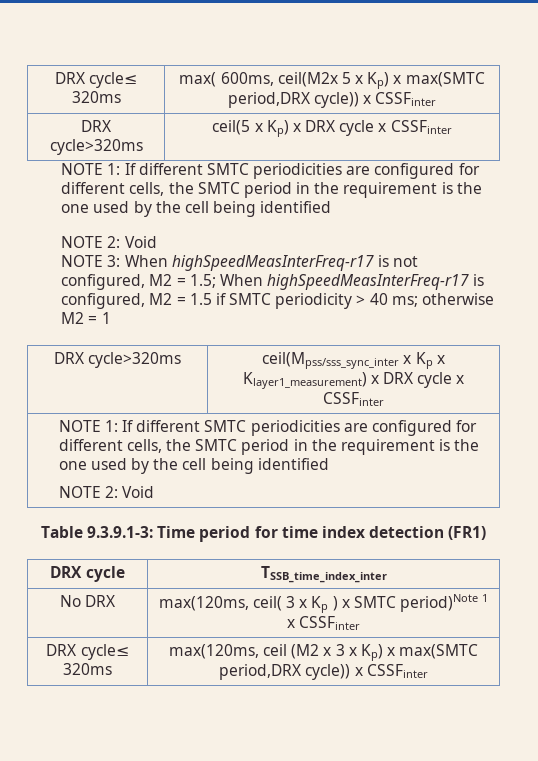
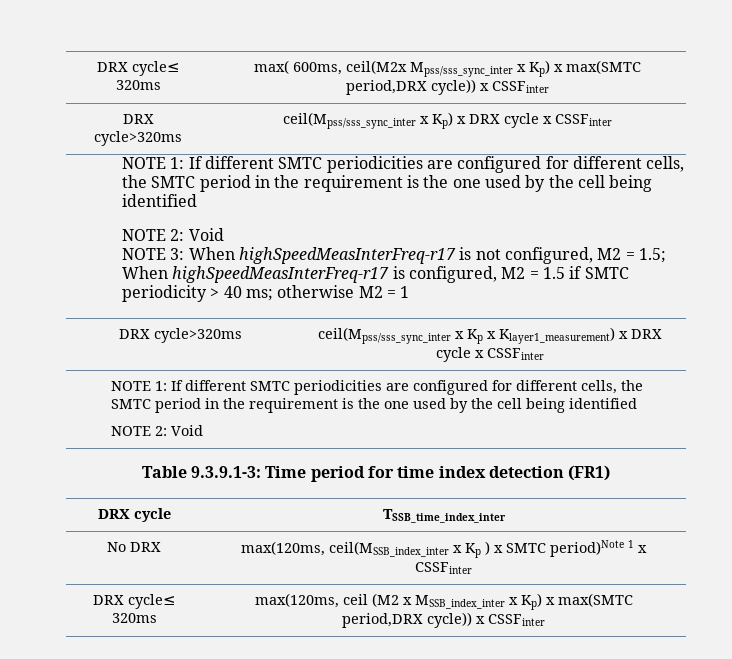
[341,72,351,84] 5 -> [410,62,513,77] Mpss/sss_sync_inter
[212,120,251,135] ceil(5 -> [283,112,416,129] ceil(Mpss/sss_sync_inter
[252,596,296,611] ceil( 3 -> [329,541,450,557] ceil(MSSB_index_inter
[335,644,345,656] 3 -> [414,595,505,609] MSSB_index_inter

